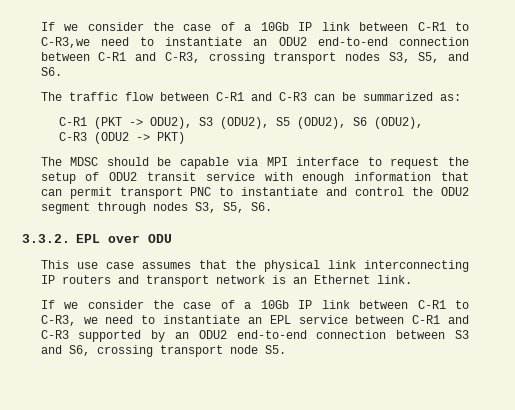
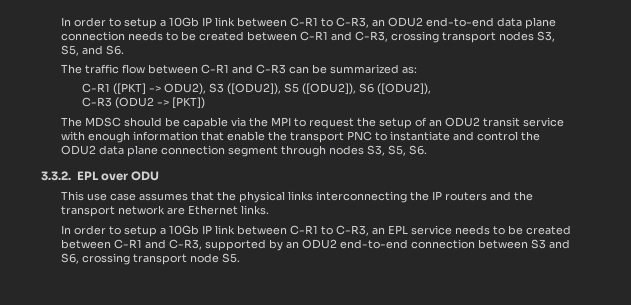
[40,22,470,31] [40,37,469,48] If we consider the case of a 10Gb IP link between C-R1 to C-R3,we need to instantiate an ODU2 end-to-end connection -> [61,17,557,29] [61,31,245,41] In order to setup a 10Gb IP link between C-R1 to C-R3, an ODU2 end-to-end data plane connection needs to be created
[94,117,123,129] (PKT -> [112,83,146,95] ([PKT]
[220,117,424,129] (ODU2), S5 (ODU2), S6 (ODU2), -> [226,83,431,95] ([ODU2]), S5 ([ODU2]), S6 ([ODU2]),
[157,132,186,144] PKT) -> [171,97,205,109] [PKT])
[266,157,360,166] MPI interface -> [249,117,292,127] the MPI
(100, 176) none -> [429,119,443,127] an
[40,187,112,199] can permit -> [227,131,288,141] enable the
(469, 191) none -> [99,145,226,157] data plane connection
[327,260,469,272] link interconnecting -> [288,191,430,203] links interconnecting the
(139, 279) none -> [514,191,534,201] the
[271,275,412,284] [40,300,470,309] [40,315,469,326] [40,330,69,339] is an Ethernet link. // If we consider the case of a 10Gb IP link between C-R1 to C-R3, we need to instantiate an EPL service between C-R1 and C-R3 -> [167,205,270,215] [61,225,572,237] [61,239,203,250] are Ethernet links. // In order to setup a 10Gb IP link between C-R1 to C-R3, an EPL service needs to be created between C-R1 and C-R3,

